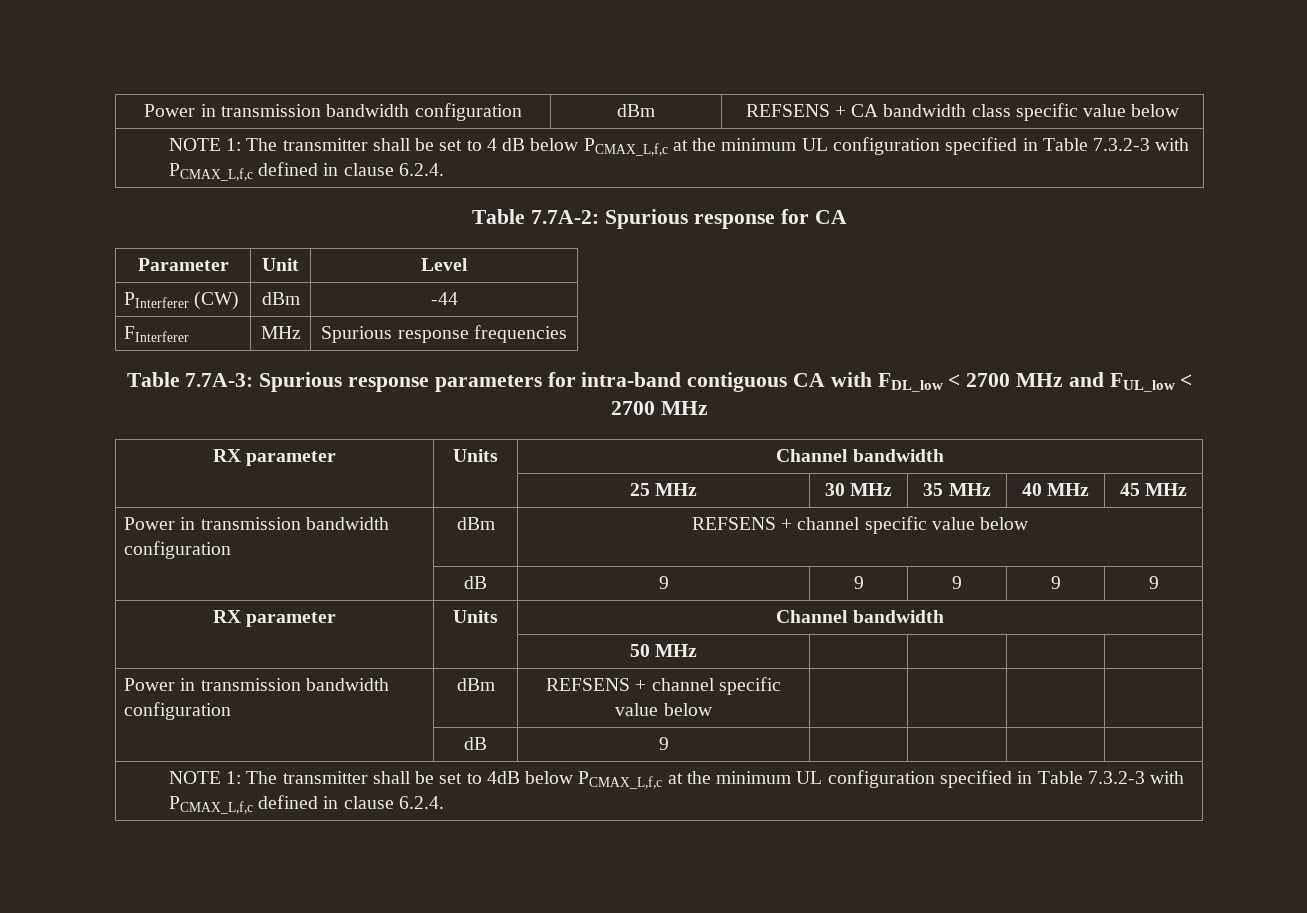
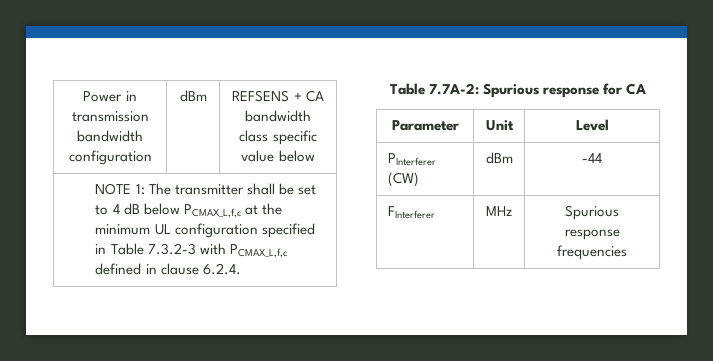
[126,372,1193,392] [611,401,708,415] [212,449,337,466] [453,449,498,462] [776,449,944,462] [629,483,698,496] [824,483,893,496] [923,483,991,496] [1021,483,1090,496] [1119,483,1188,496] [124,517,389,530] [124,541,232,559] [456,517,495,530] [691,516,1029,534] [464,576,487,589] [658,576,669,589] [853,576,864,589] [952,576,962,589] [1050,576,1061,589] [1148,576,1159,589] [212,610,337,627] [453,610,498,623] [776,610,944,623] [629,644,698,657] [124,678,389,691] [124,702,232,720] [456,678,495,691] [546,677,781,695] [615,703,712,716] [464,737,487,750] [658,737,669,750] [168,770,1185,789] [168,795,444,814] // Table 7.7A-3: Spurious response parameters for intra-band contiguous CA with FDL_low < 2700 MHz and FUL_low < 2700 MHz // RX parameter | Units | Channel bandwidth // | | 25 MHz | 30 MHz | 35 MHz | 40 MHz | 45 MHz // Power in transmission bandwidth configuration | dBm | REFSENS + channel specific value below // | dB | 9 | 9 | 9 | 9 | 9 // RX parameter | Units | Channel bandwidth // | | 50 MHz | | | | // Power in transmission bandwidth configuration | dBm | REFSENS + channel specific value below | | | | // | dB | 9 | | | | // NOTE 1: The transmitter shall be set to 4dB below PCMAX_L,f,c at the minimum UL configuration specified in Table 7.3.2-3 with PCMAX_L,f,c defined in clause 6.2.4. -> (627, 252) none

